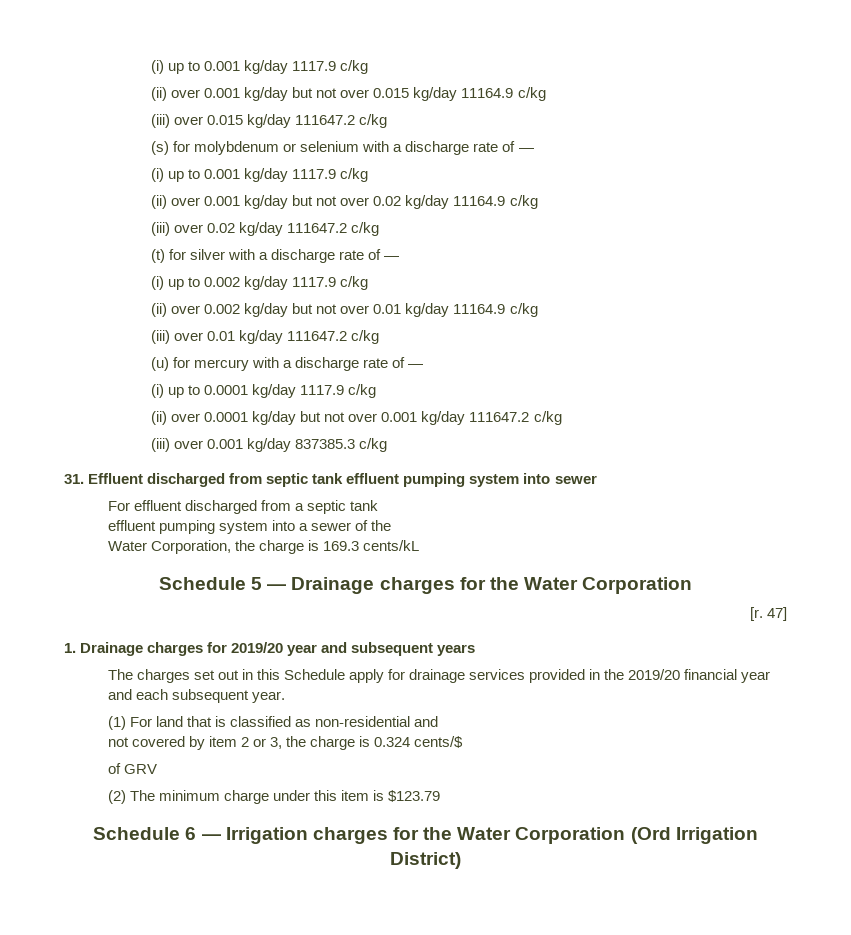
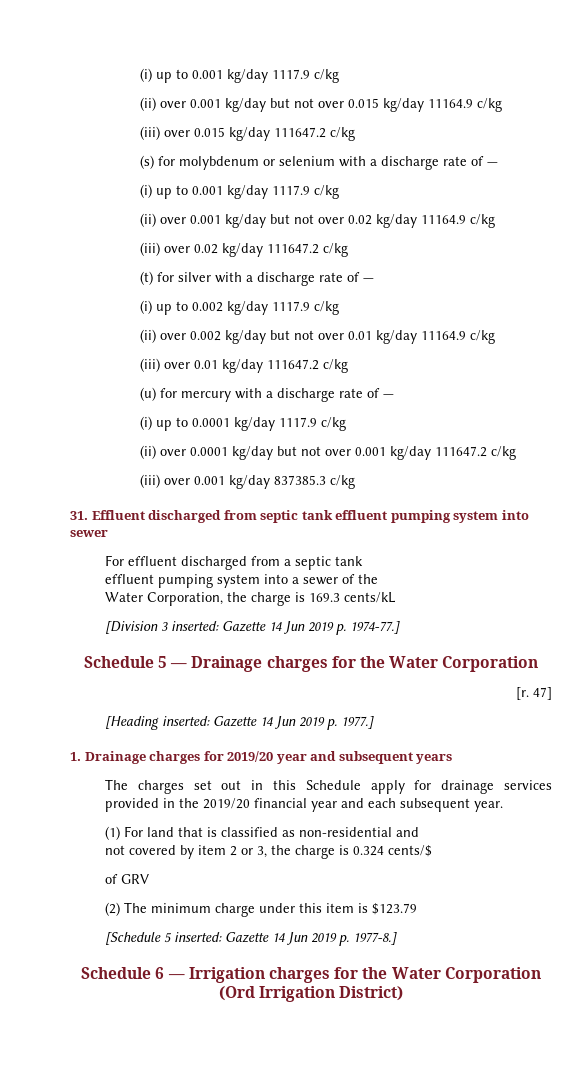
(419, 545) none -> [105,621,401,635] // [Division 3 inserted: Gazette 14 Jun 2019 p. 1974-77.]
(787, 614) none -> [105,716,375,730] // [Heading inserted: Gazette 14 Jun 2019 p. 1977.]
(440, 796) none -> [105,932,398,946] // [Schedule 5 inserted: Gazette 14 Jun 2019 p. 1977-8.]

